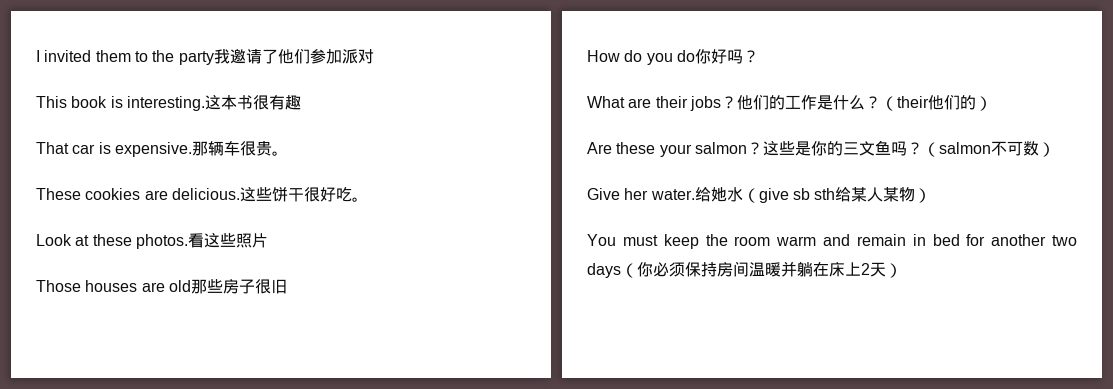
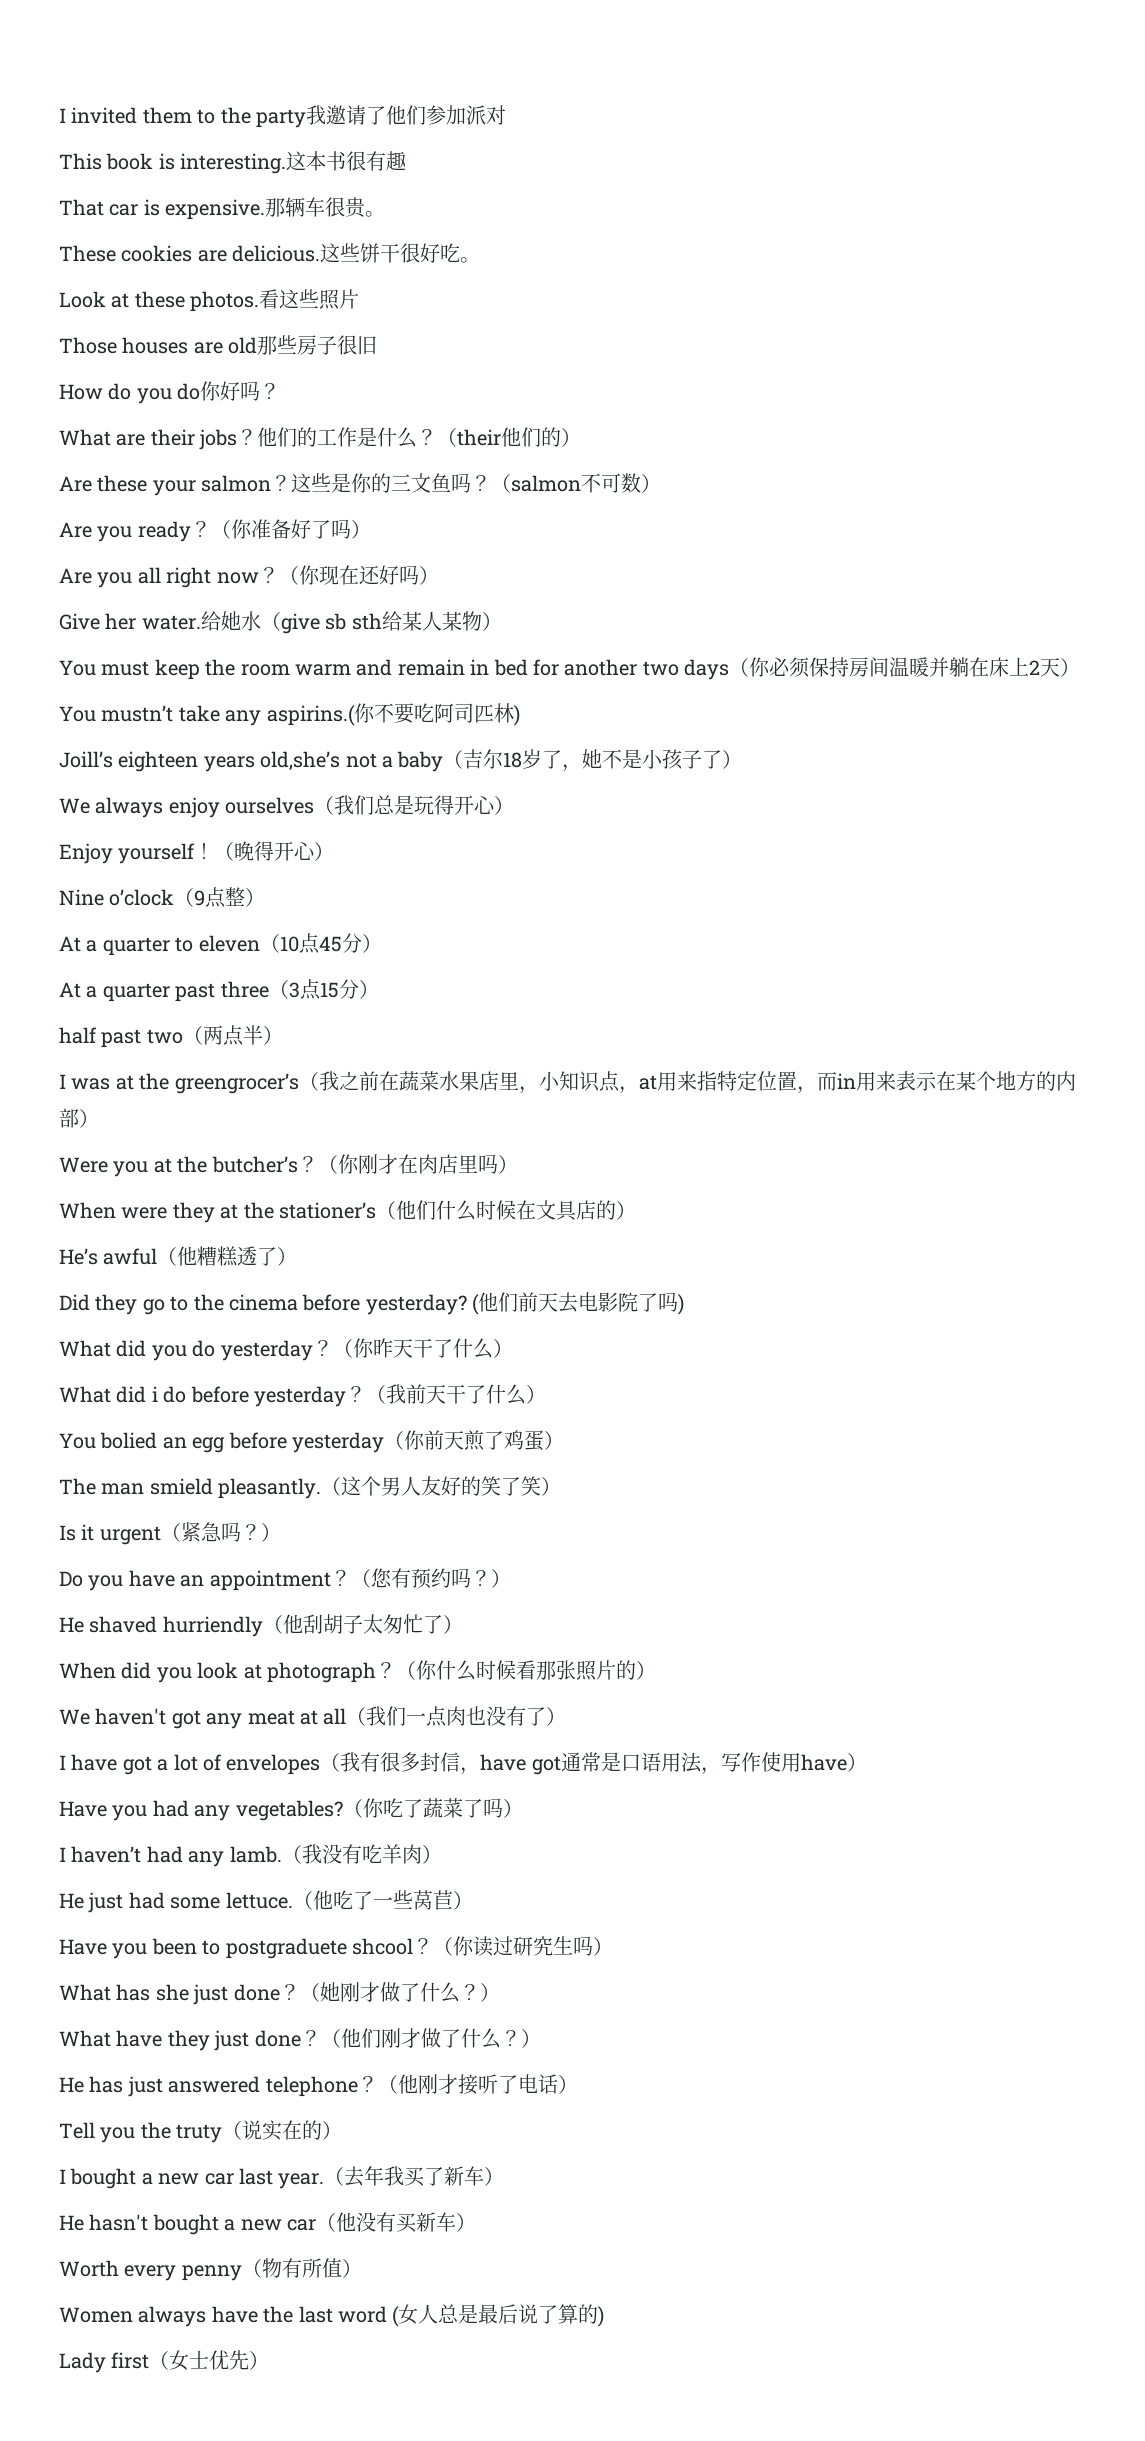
(1055, 149) none -> [59,519,371,542] [59,565,439,588] // Are you ready？（你准备好了吗） // Are you all right now？（你现在还好吗）
(902, 270) none -> [59,703,520,726] [59,749,743,772] [59,795,515,818] [59,841,335,864] [59,887,266,908] [59,933,382,956] [59,979,379,1002] [59,1025,283,1048] [59,1071,1076,1094] [59,1108,99,1128] [59,1154,518,1177] [59,1200,636,1223] [59,1246,298,1267] [59,1292,685,1315] [59,1338,513,1361] [59,1384,546,1407] [59,1430,564,1453] [59,1476,562,1499] [59,1522,281,1545] [59,1568,511,1591] [59,1614,463,1637] [59,1660,656,1683] [59,1706,567,1729] [59,1752,867,1775] [59,1798,523,1821] [59,1844,442,1867] [59,1890,473,1913] [59,1936,613,1959] [59,1982,500,2005] [59,2028,541,2051] [59,2074,578,2097] [59,2120,343,2143] [59,2166,505,2189] [59,2212,476,2235] [59,2258,362,2281] [59,2304,605,2327] [59,2350,270,2373] // You mustn’t take any aspirins.(你不要吃阿司匹林) // Joill’s eighteen years old,she’s not a baby（吉尔18岁了，她不是小孩子了） // We always enjoy ourselves（我们总是玩得开心） // Enjoy yourself！（晚得开心） // Nine o’clock（9点整） // At a quarter to eleven（10点45分） // At a quarter past three（3点15分） // half past two（两点半） // I was at the greengrocer’s（我之前在蔬菜水果店里，小知识点，at用来指特定位置，而in用来表示在某个地方的内部） // Were you at the butcher’s？（你刚才在肉店里吗） // When were they at the stationer’s（他们什么时候在文具店的） // He’s awful（他糟糕透了） // Did they go to the cinema before yesterday? (他们前天去电影院了吗) // What did you do yesterday？（你昨天干了什么） // What did i do before yesterday？（我前天干了什么） // You bolied an egg before yesterday（你前天煎了鸡蛋） // The man smield pleasantly.（这个男人友好的笑了笑） // Is it urgent（紧急吗？） // Do you have an appointment？（您有预约吗？） // He shaved hurriendly（他刮胡子太匆忙了） // When did you look at photograph？（你什么时候看那张照片的） // We haven't got any meat at all（我们一点肉也没有了） // I have got a lot of envelopes（我有很多封信，have got通常是口语用法，写作使用have） // Have you had any vegetables?（你吃了蔬菜了吗） // I haven’t had any lamb.（我没有吃羊肉） // He just had some lettuce.（他吃了一些莴苣） // Have you been to postgraduete shcool？（你读过研究生吗） // What has she just done？（她刚才做了什么？） // What have they just done？（他们刚才做了什么？） // He has just answered telephone？（他刚才接听了电话） // Tell you the truty（说实在的） // I bought a new car last year.（去年我买了新车） // He hasn't bought a new car（他没有买新车） // Worth every penny（物有所值） // Women always have the last word (女人总是最后说了算的) // Lady first（女士优先）

